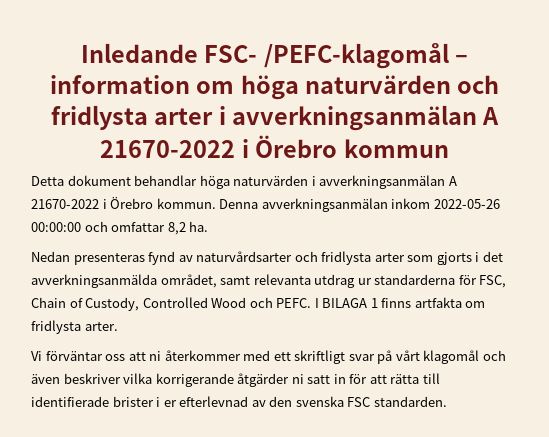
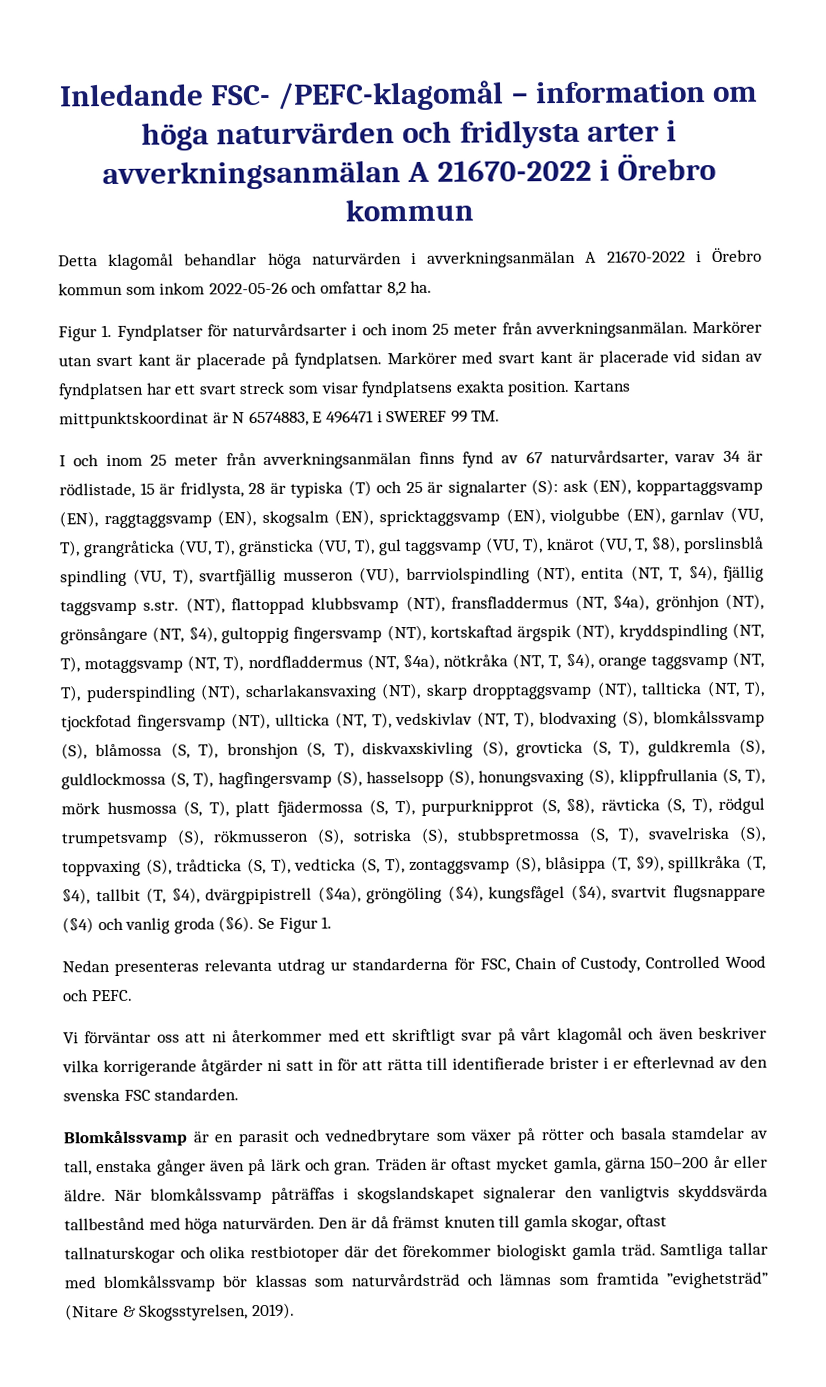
[67,175,131,186] dokument -> [108,253,175,271] klagomål
[156,198,388,212] kommun. Denna avverkningsanmälan -> [58,282,156,296] kommun som
[31,222,81,232] 00:00:00 -> (288, 288) none
[31,251,503,265] [31,274,251,288] Nedan presenteras fynd av naturvårdsarter och fridlysta arter som gjorts i det avverkningsanmälda området, samt -> [58,320,762,342] [58,349,763,370] [58,380,631,400] [59,410,501,429] [59,450,763,469] [59,478,763,499] [59,506,763,529] [59,536,764,558] [60,564,764,587] [60,593,764,616] [60,622,764,645] [60,651,764,674] [60,680,765,703] [61,710,766,732] [61,738,765,760] [61,767,765,790] [61,797,765,818] [61,825,765,848] [62,854,766,877] [62,884,766,905] [62,916,333,934] [62,960,200,976] Figur 1. Fyndplatser för naturvårdsarter i och inom 25 meter från avverkningsanmälan. Markörer utan svart kant är placerade på fyndplatsen. Markörer med svart kant är placerade vid sidan av fyndplatsen har ett svart streck som visar fyndplatsens exakta position. Kartans mittpunktskoordinat är N 6574883, E 496471 i SWEREF 99 TM. // I och inom 25 meter från avverkningsanmälan finns fynd av 67 naturvårdsarter, varav 34 är rödlistade, 15 är fridlysta, 28 är typiska (T) och 25 är signalarter (S): ask (EN), koppartaggsvamp (EN), raggtaggsvamp (EN), skogsalm (EN), spricktaggsvamp (EN), violgubbe (EN), garnlav (VU, T), grangråticka (VU, T), gränsticka (VU, T), gul taggsvamp (VU, T), knärot (VU, T, §8), porslinsblå spindling (VU, T), svartfjällig musseron (VU), barrviolspindling (NT), entita (NT, T, §4), fjällig taggsvamp s.str. (NT), flattoppad klubbsvamp (NT), fransfladdermus (NT, §4a), grönhjon (NT), grönsångare (NT, §4), gultoppig fingersvamp (NT), kortskaftad ärgspik (NT), kryddspindling (NT, T), motaggsvamp (NT, T), nordfladdermus (NT, §4a), nötkråka (NT, T, §4), orange taggsvamp (NT, T), puderspindling (NT), scharlakansvaxing (NT), skarp dropptaggsvamp (NT), tallticka (NT, T), tjockfotad fingersvamp (NT), ullticka (NT, T), vedskivlav (NT, T), blodvaxing (S), blomkålssvamp (S), blåmossa (S, T), bronshjon (S, T), diskvaxskivling (S), grovticka (S, T), guldkremla (S), guldlockmossa (S, T), hagfingersvamp (S), hasselsopp (S), honungsvaxing (S), klippfrullania (S, T), mörk husmossa (S, T), platt fjädermossa (S, T), purpurknipprot (S, §8), rävticka (S, T), rödgul trumpetsvamp (S), rökmusseron (S), sotriska (S), stubbspretmossa (S, T), svavelriska (S), toppvaxing (S), trådticka (S, T), vedticka (S, T), zontaggsvamp (S), blåsippa (T, §9), spillkråka (T, §4), tallbit (T, §4), dvärgpipistrell (§4a), gröngöling (§4), kungsfågel (§4), svartvit flugsnappare (§4) och vanlig groda (§6). Se Figur 1. // Nedan presenteras
[314,297,486,308] [31,320,118,334] I BILAGA 1 finns artfakta om fridlysta arter. -> (133, 995) none
(447, 401) none -> [63,1126,768,1147] [64,1155,768,1176] [64,1184,768,1205] [64,1214,668,1234] [64,1242,769,1264] [64,1271,768,1293] [65,1302,295,1321] // Blomkålssvamp är en parasit och vednedbrytare som växer på rötter och basala stamdelar av tall, enstaka gånger även på lärk och gran. Träden är oftast mycket gamla, gärna 150–200 år eller äldre. När blomkålssvamp påträffas i skogslandskapet signalerar den vanligtvis skyddsvärda tallbestånd med höga naturvärden. Den är då främst knuten till gamla skogar, oftast tallnaturskogar och olika restbiotoper där det förekommer biologiskt gamla träd. Samtliga tallar med blomkålssvamp bör klassas som naturvårdsträd och lämnas som framtida ”evighetsträd” (Nitare & Skogsstyrelsen, 2019).

